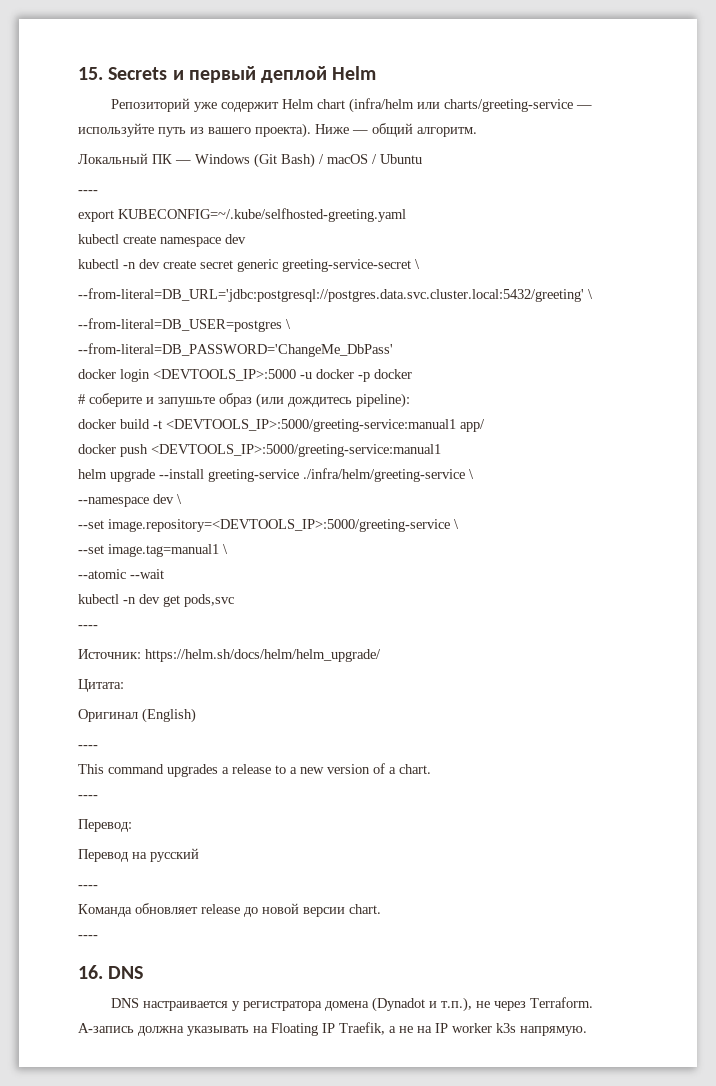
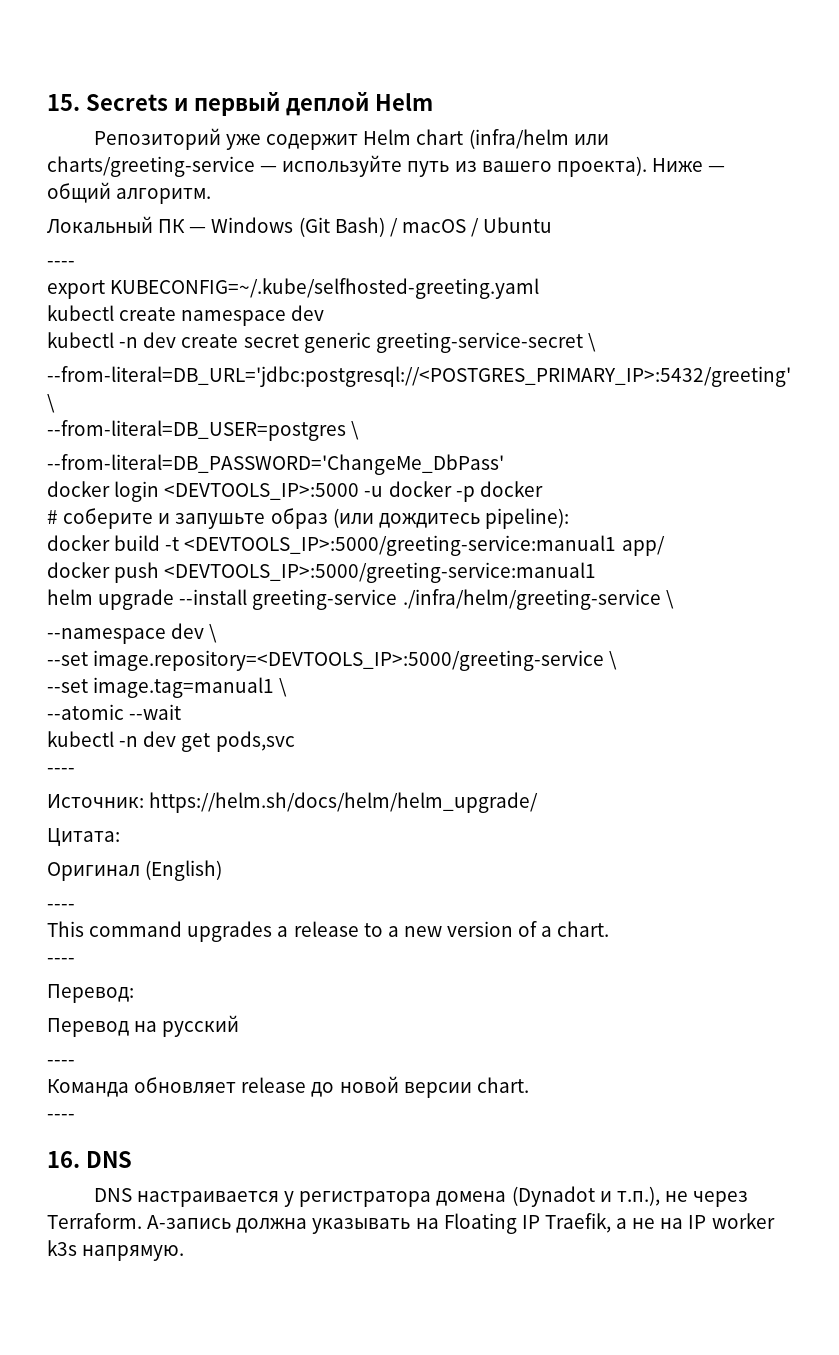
[78,288,584,302] --from-literal=DB_URL='jdbc:postgresql://postgres.data.svc.cluster.local:5432/greeting' -> [47,366,791,387] --from-literal=DB_URL='jdbc:postgresql://<POSTGRES_PRIMARY_IP>:5432/greeting'

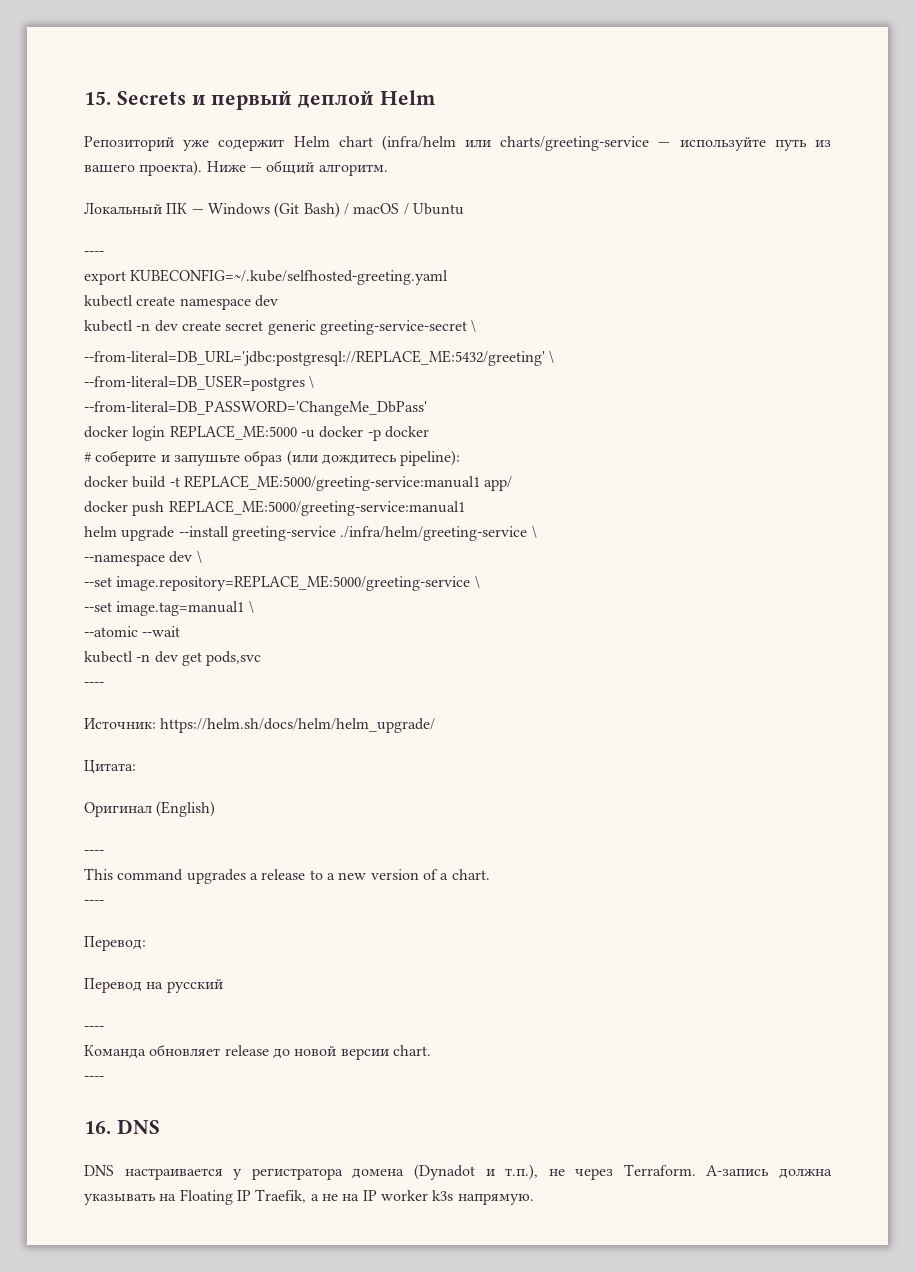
[47,366,791,387] --from-literal=DB_URL='jdbc:postgresql://<POSTGRES_PRIMARY_IP>:5432/greeting' -> [84,350,545,366] --from-literal=DB_URL='jdbc:postgresql://REPLACE_ME:5432/greeting'
[164,483,360,500] <DEVTOOLS_IP>:5000 -> [169,425,297,440] REPLACE_ME:5000
[184,535,617,556] <DEVTOOLS_IP>:5000/greeting-service:manual1 -> [183,475,480,491] REPLACE_ME:5000/greeting-service:manual1
[164,562,597,583] <DEVTOOLS_IP>:5000/greeting-service:manual1 -> [168,500,465,516] REPLACE_ME:5000/greeting-service:manual1
[93,650,605,671] image.repository=<DEVTOOLS_IP>:5000/greeting-service -> [116,575,471,591] image.repository=REPLACE_ME:5000/greeting-service

